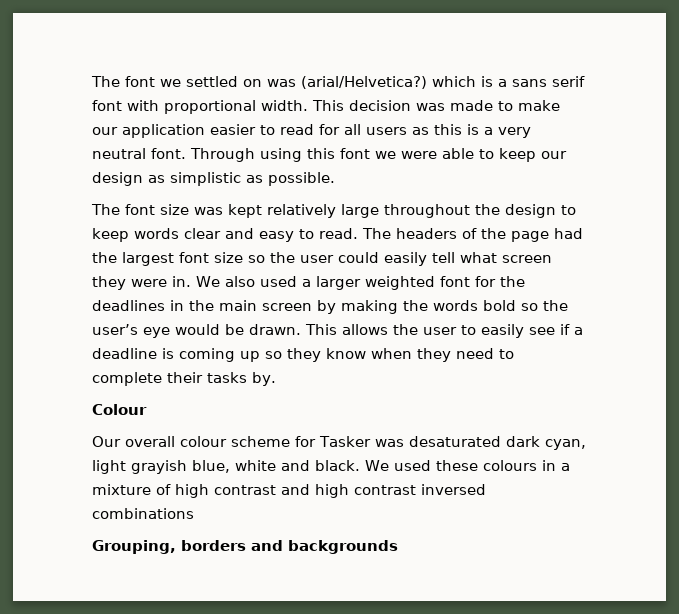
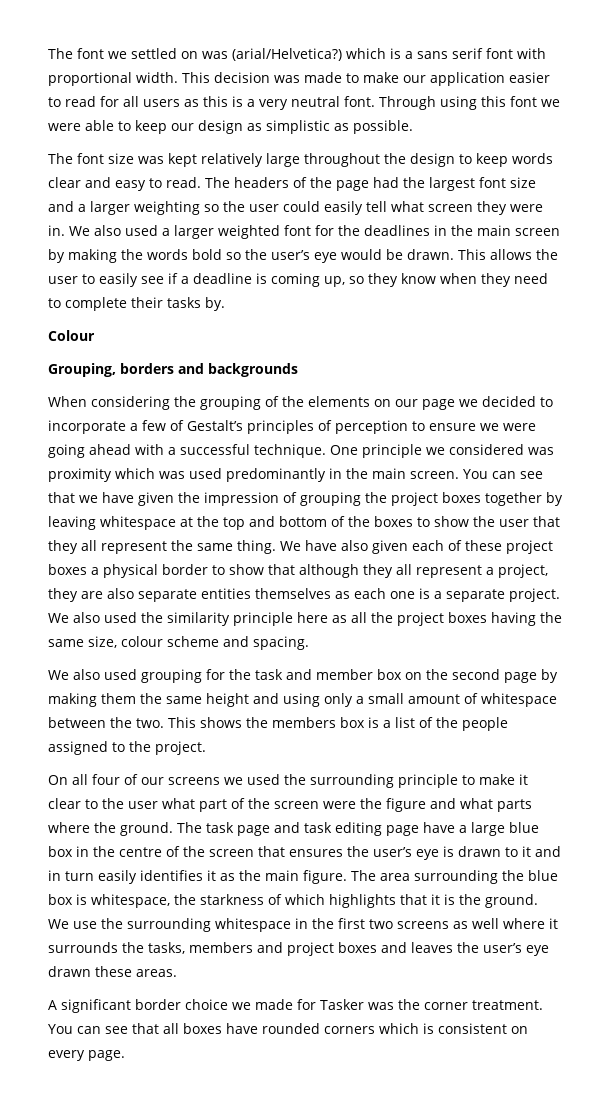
(243, 257) none -> [48,201,200,215] and a larger weighting
[240,351,260,362] up -> [324,276,345,287] up,
[92,436,586,450] [92,460,570,474] [92,484,486,498] [92,508,194,519] [92,540,398,554] Our overall colour scheme for Tasker was desaturated dark cyan, light grayish blue, white and black. We used these colours in a mixture of high contrast and high contrast inversed combinations // Grouping, borders and backgrounds -> [48,363,298,377] [48,396,553,410] [48,420,536,434] [48,444,554,458] [48,468,543,482] [48,492,563,506] [48,516,560,530] [48,540,553,554] [48,564,548,578] [48,588,560,602] [48,612,562,626] [48,636,309,650] [48,669,558,683] [48,693,557,707] [48,717,508,731] [48,741,206,755] [48,774,528,788] [48,798,532,812] [48,822,539,836] [48,846,561,860] [48,870,558,884] [48,894,538,908] [48,918,558,932] [48,942,549,956] [48,966,177,977] [48,999,543,1013] [48,1023,528,1034] [48,1050,125,1061] Grouping, borders and backgrounds // When considering the grouping of the elements on our page we decided to incorporate a few of Gestalt’s principles of perception to ensure we were going ahead with a successful technique. One principle we considered was proximity which was used predominantly in the main screen. You can see that we have given the impression of grouping the project boxes together by leaving whitespace at the top and bottom of the boxes to show the user that they all represent the same thing. We have also given each of these project boxes a physical border to show that although they all represent a project, they are also separate entities themselves as each one is a separate project. We also used the similarity principle here as all the project boxes having the same size, colour scheme and spacing. // We also used grouping for the task and member box on the second page by making them the same height and using only a small amount of whitespace between the two. This shows the members box is a list of the people assigned to the project. // On all four of our screens we used the surrounding principle to make it clear to the user what part of the screen were the figure and what parts where the ground. The task page and task editing page have a large blue box in the centre of the screen that ensures the user’s eye is drawn to it and in turn easily identifies it as the main figure. The area surrounding the blue box is whitespace, the starkness of which highlights that it is the ground. We use the surrounding whitespace in the first two screens as well where it surrounds the tasks, members and project boxes and leaves the user’s eye drawn these areas. // A significant border choice we made for Tasker was the corner treatment. You can see that all boxes have rounded corners which is consistent on every page.

